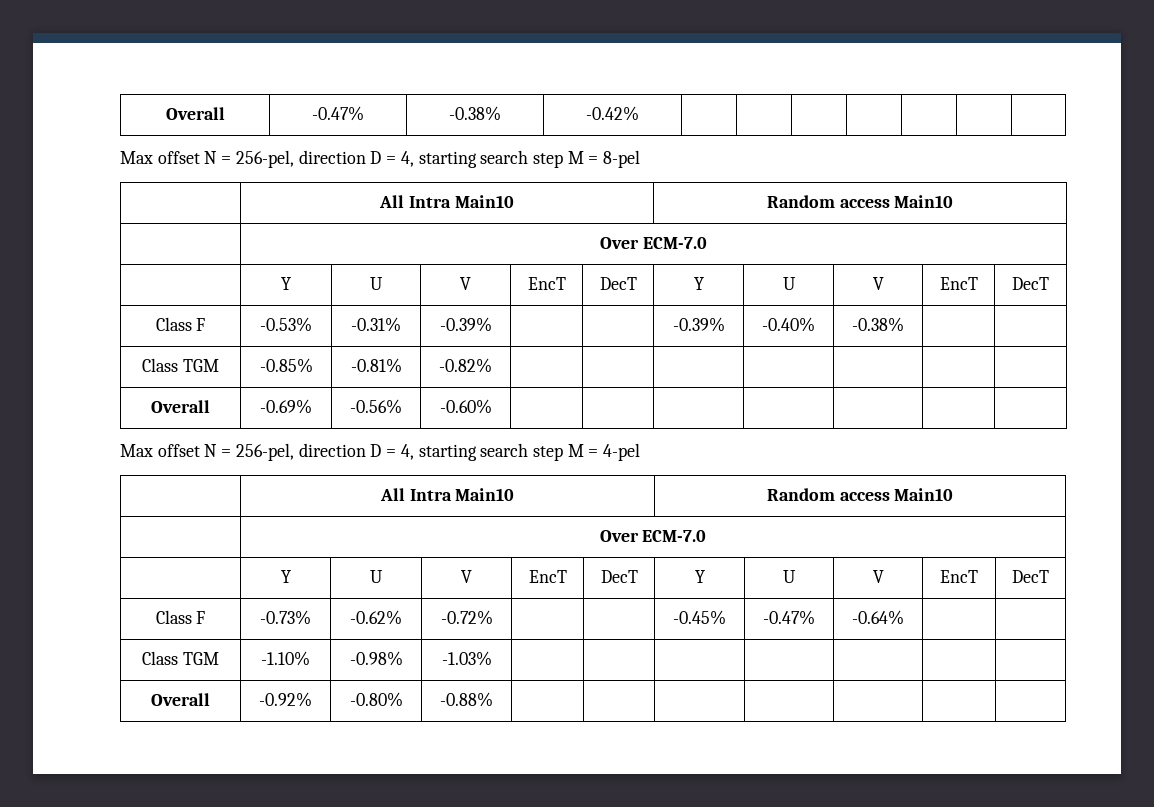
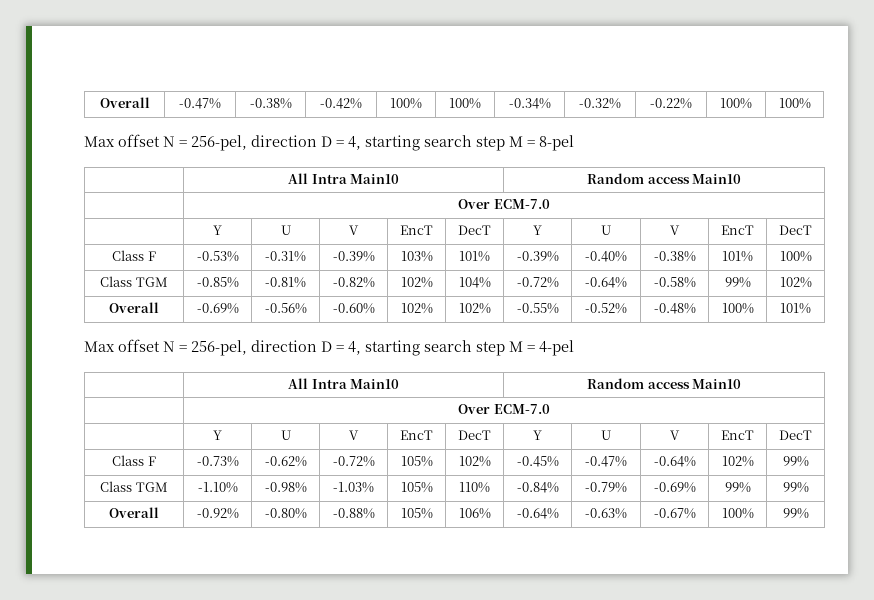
(639, 113) | | | | | | -> [390,98,422,109] [449,98,481,109] [508,98,551,109] [579,98,621,109] [650,98,692,109] [720,98,752,109] [778,98,811,109] 100% | 100% | -0.34% | -0.32% | -0.22% | 100% | 100%
(492, 324) | -> [400,251,433,262] [459,251,490,262] 103% | 101%
(904, 324) | -> [722,251,753,262] [779,251,812,262] 101% | 100%
[151,400,210,413] [260,399,312,414] [350,399,402,414] [439,399,492,414] | | | | | | // Overall | -0.69% | -0.56% | -0.60% | | | | | | | -> [400,277,433,288] [458,277,491,288] [516,277,559,288] [585,277,627,288] [653,277,696,288] [724,277,751,288] [779,277,812,288] [109,302,159,313] [196,303,239,314] [264,303,307,314] [332,303,375,314] [400,303,433,314] [458,303,491,314] [516,303,559,314] [585,303,627,314] [653,303,696,314] [721,303,754,314] [780,303,811,314] 102% | 104% | -0.72% | -0.64% | -0.58% | 99% | 102% // Overall | -0.69% | -0.56% | -0.60% | 102% | 102% | -0.55% | -0.52% | -0.48% | 100% | 101%
(493, 617) | -> [400,456,433,467] [458,456,491,467] 105% | 102%
(904, 617) | -> [721,456,754,467] [782,456,809,467] 102% | 99%
[151,693,210,706] [259,692,312,707] [349,692,403,707] [440,692,493,707] | | | | | | // Overall | -0.92% | -0.80% | -0.88% | | | | | | | -> [400,482,433,493] [459,482,490,493] [516,482,559,493] [585,482,627,493] [653,482,696,493] [724,482,751,493] [782,482,809,493] [109,507,159,518] [196,508,239,519] [264,508,307,519] [332,508,375,519] [400,508,433,519] [458,508,491,519] [516,508,559,519] [585,508,627,519] [653,508,696,519] [721,508,754,519] [782,508,809,519] 105% | 110% | -0.84% | -0.79% | -0.69% | 99% | 99% // Overall | -0.92% | -0.80% | -0.88% | 105% | 106% | -0.64% | -0.63% | -0.67% | 100% | 99%

